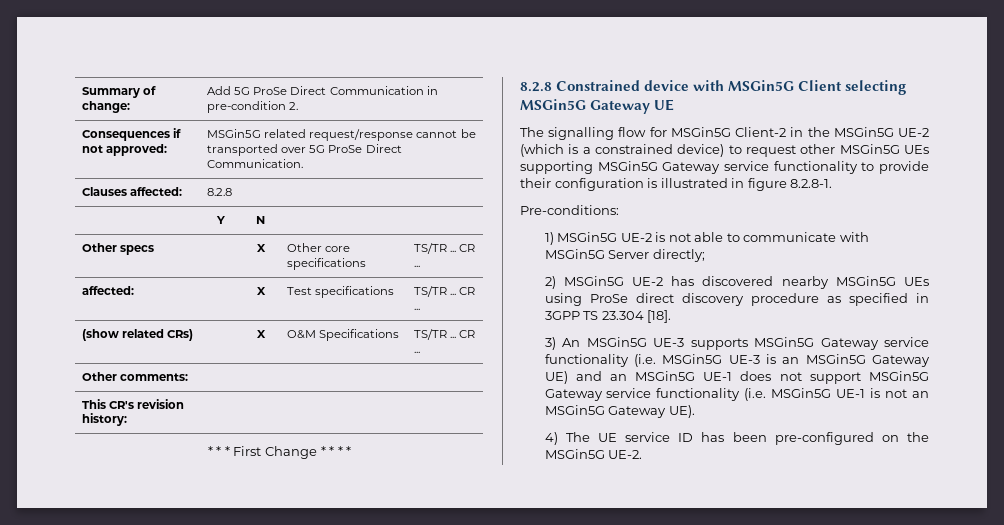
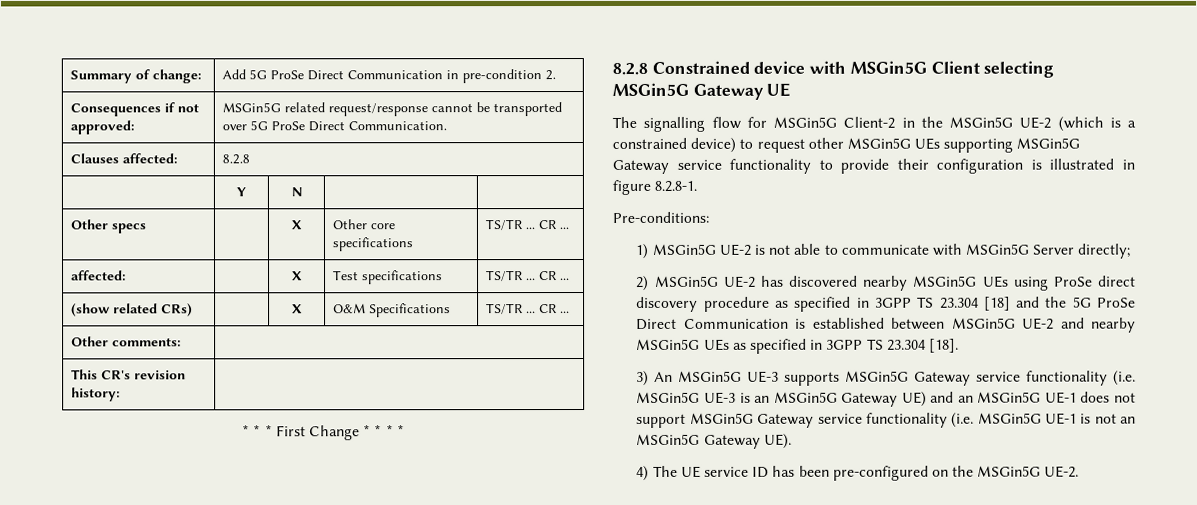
(644, 315) none -> [983,296,1136,311] [636,317,1136,333] [636,338,926,354] [18] and the 5G ProSe Direct Communication is established between MSGin5G UE-2 and nearby MSGin5G UEs as specified in 3GPP TS 23.304

